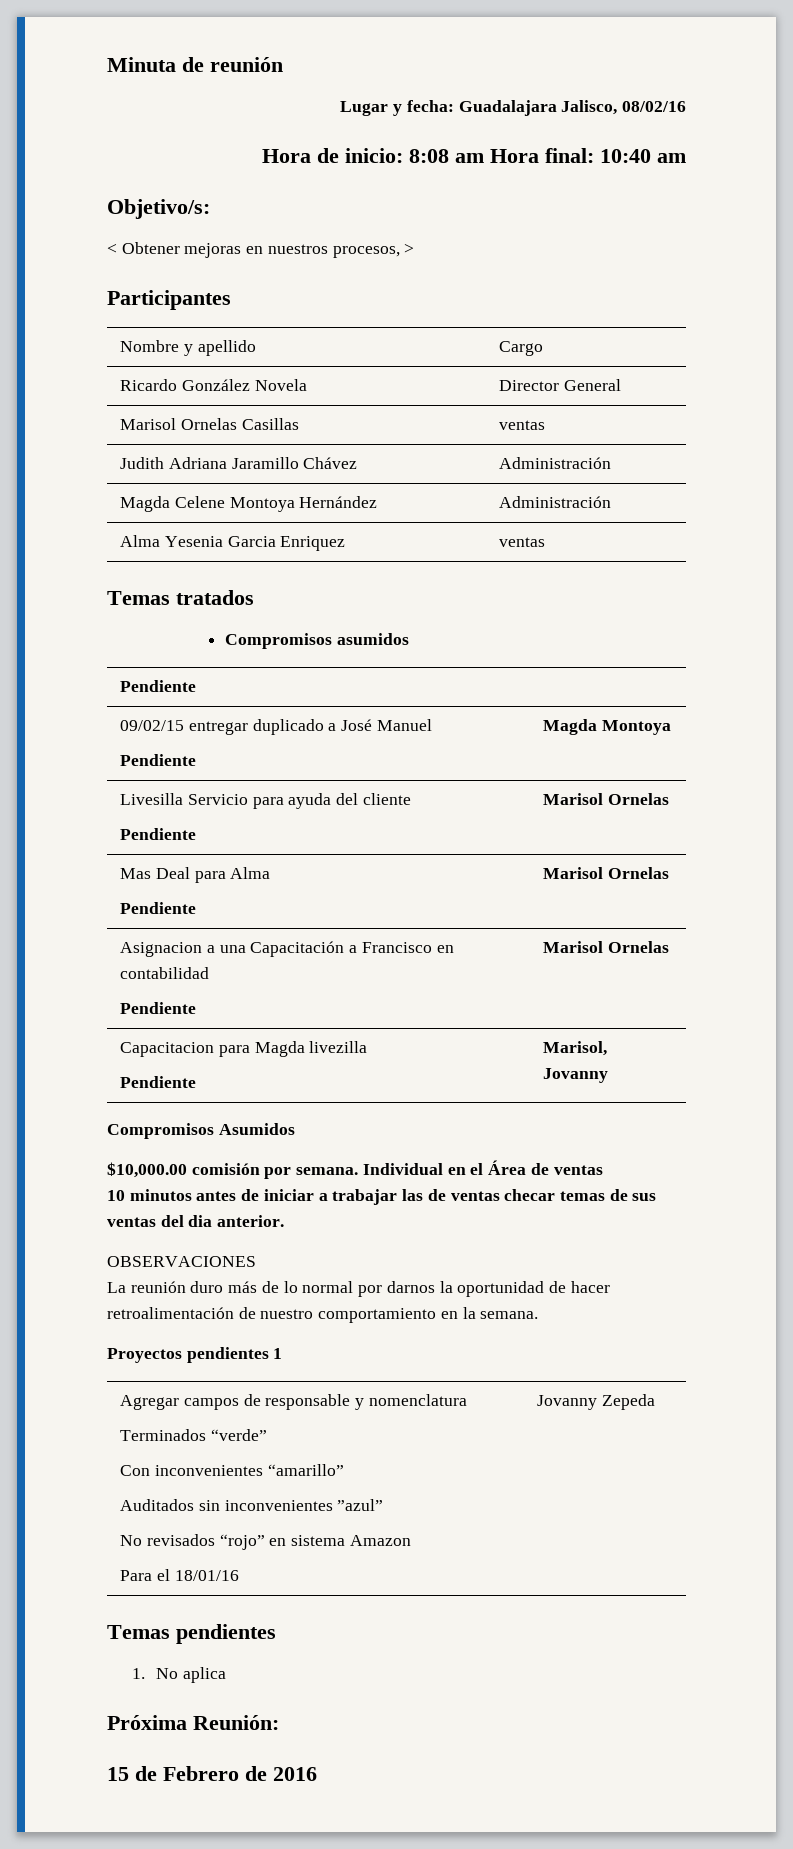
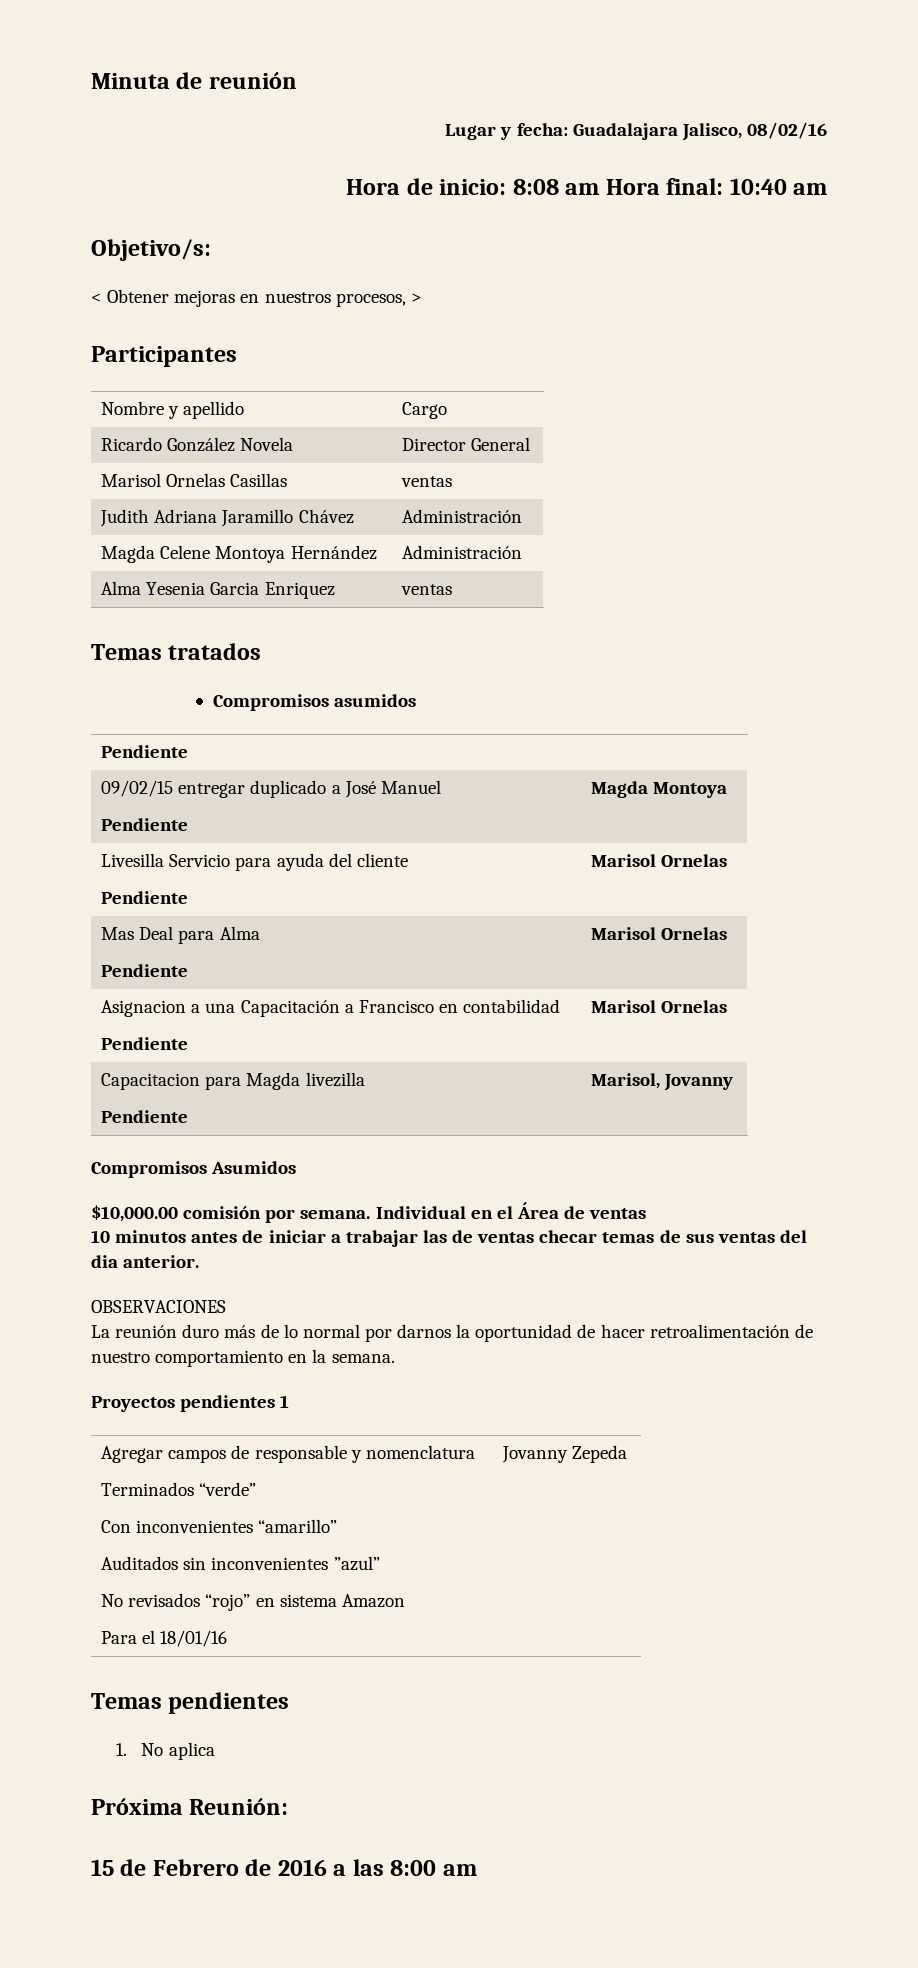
(317, 1774) none -> [333,1859,477,1876] a las 8:00 am

